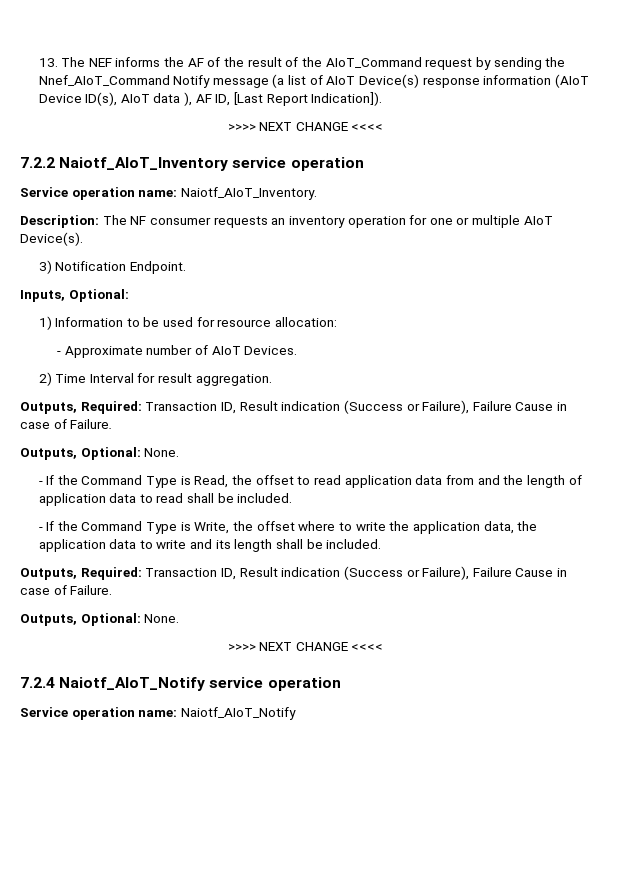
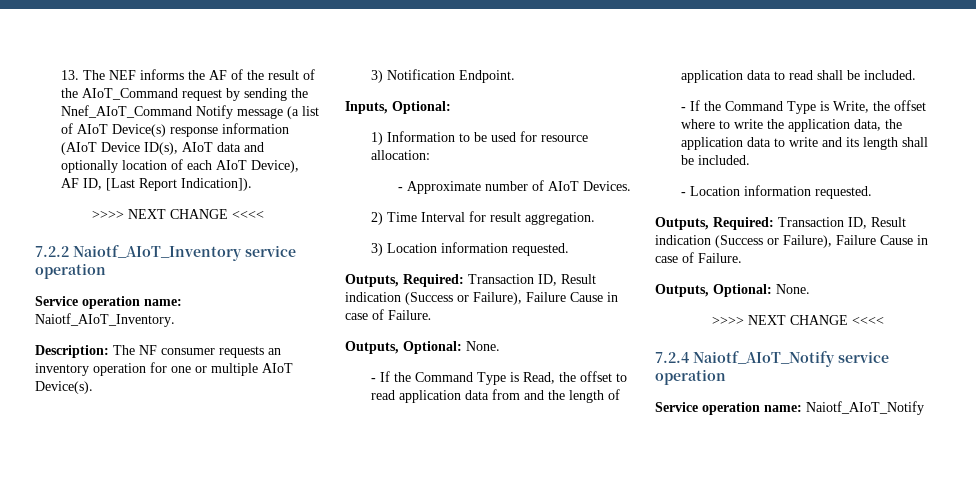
[184,92,193,106] ), -> [244,142,265,152] [61,159,300,173] and optionally location of each AIoT Device),
(272, 380) none -> [371,242,570,256] // 3) Location information requested.
(382, 544) none -> [681,185,873,199] // - Location information requested.

